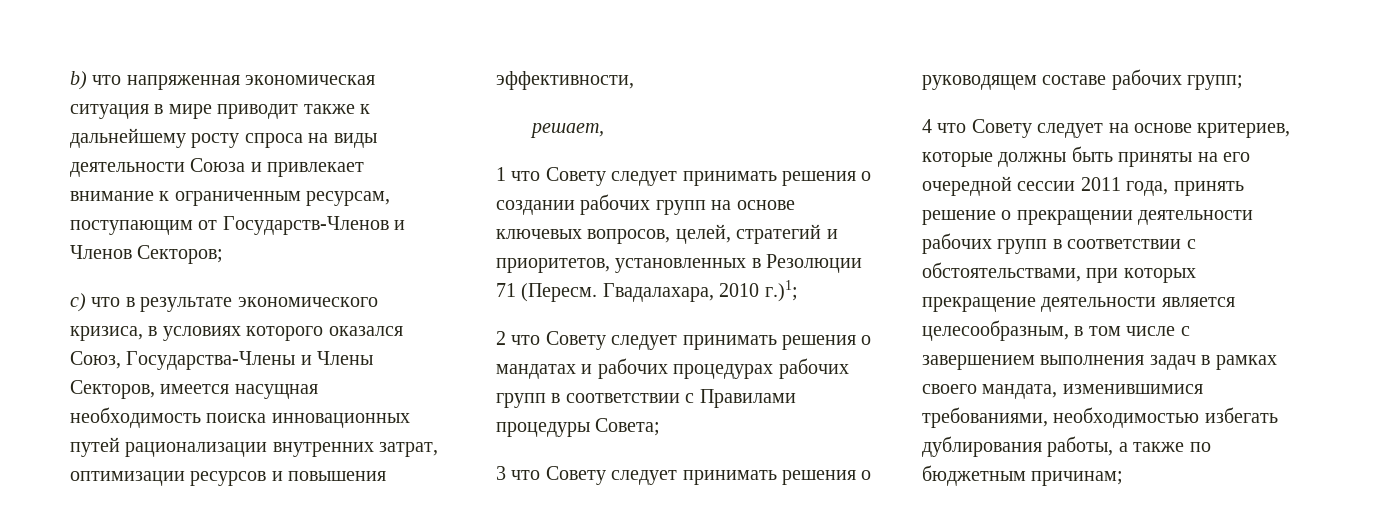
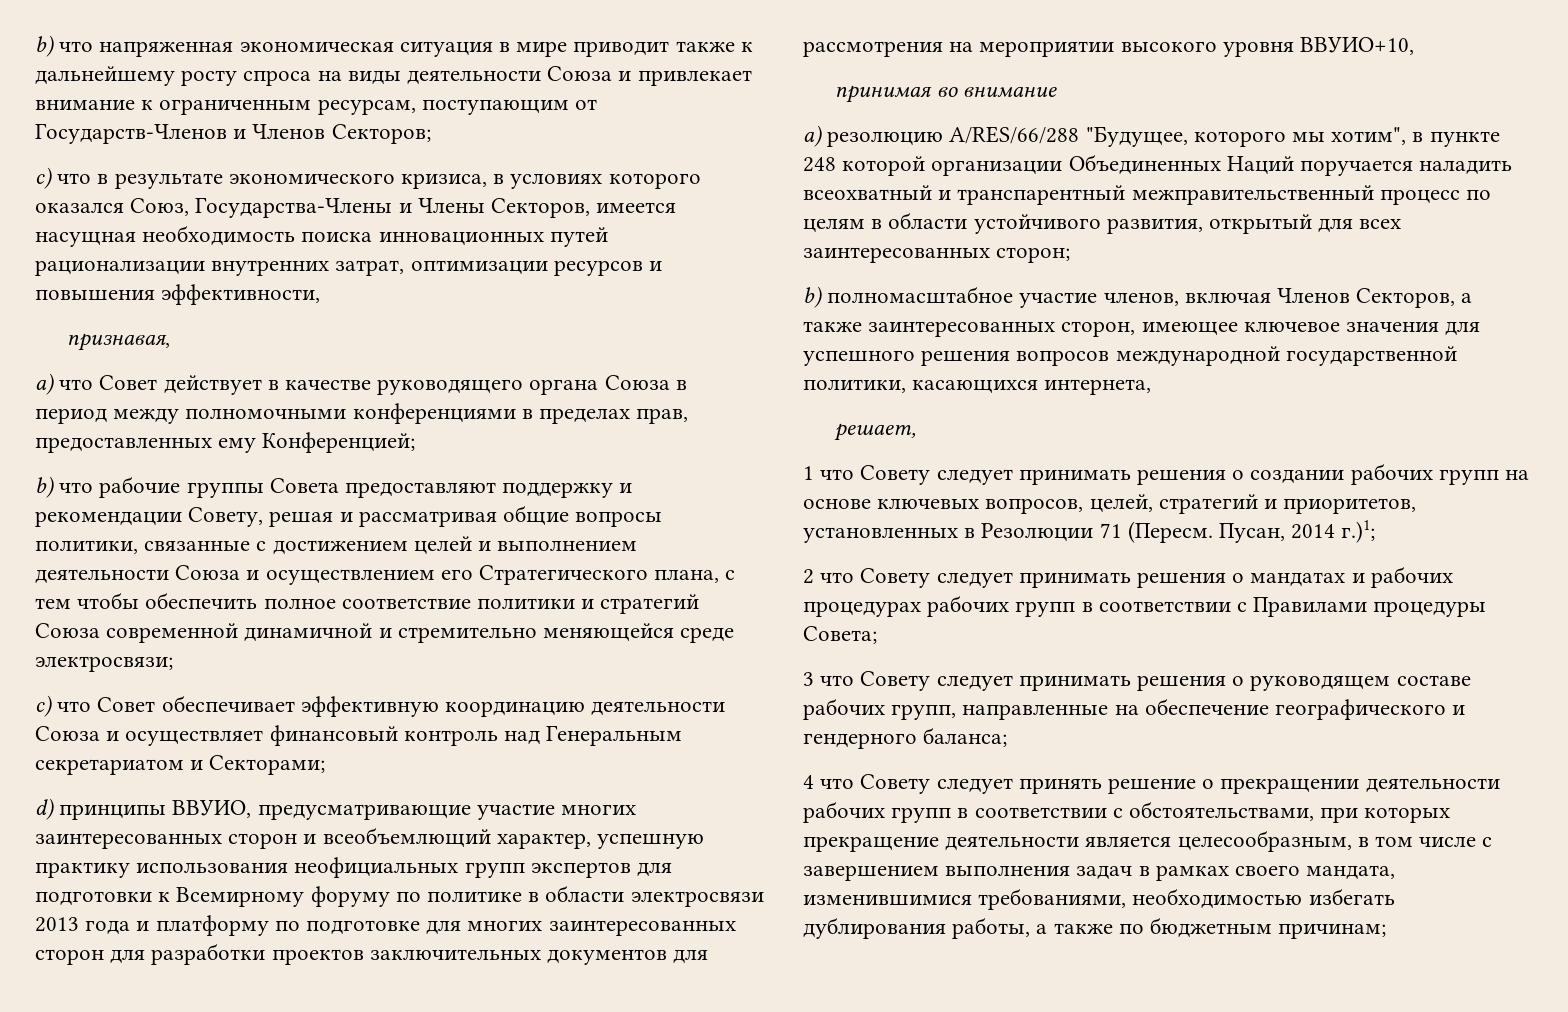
(634, 80) none -> [67,333,171,351] [35,373,687,395] [35,403,689,424] [35,432,416,453] [35,476,633,498] [35,505,663,527] [35,536,638,555] [35,565,736,585] [35,592,700,614] [35,623,735,643] [35,656,173,672] [35,695,726,717] [35,725,683,746] [35,755,326,775] [35,798,637,820] [35,827,705,849] [35,857,673,878] [35,885,764,907] [35,915,736,936] [35,943,709,965] [803,37,1415,57] [835,85,1057,103] [803,125,1500,147] [803,154,1513,176] [803,185,1492,205] [803,212,1402,234] [803,247,1071,263] [803,286,1473,308] [803,321,1481,337] [803,346,1457,366] [803,379,1152,395] // признавая, // a) что Совет действует в качестве руководящего органа Союза в период между полномочными конференциями в пределах прав, предоставленных ему Конференцией; // b) что рабочие группы Совета предоставляют поддержку и рекомендации Совету, решая и рассматривая общие вопросы политики, связанные с достижением целей и выполнением деятельности Союза и осуществлением его Стратегического плана, с тем чтобы обеспечить полное соответствие политики и стратегий Союза современной динамичной и стремительно меняющейся среде электросвязи; // c) что Совет обеспечивает эффективную координацию деятельности Союза и осуществляет финансовый контроль над Генеральным секретариатом и Секторами; // d) принципы ВВУИО, предусматривающие участие многих заинтересованных сторон и всеобъемлющий характер, успешную практику использования неофициальных групп экспертов для подготовки к Всемирному форуму по политике в области электросвязи 2013 года и платформу по подготовке для многих заинтересованных сторон для разработки проектов заключительных документов для рассмотрения на мероприятии высокого уровня ВВУИО+10, // принимая во внимание // a) резолюцию A/RES/66/288 "Будущее, которого мы хотим", в пункте 248 которой организации Объединенных Наций поручается наладить всеохватный и транспарентный межправительственный процесс по целям в области устойчивого развития, открытый для всех заинтересованных сторон; // b) полномасштабное участие членов, включая Членов Секторов, а также заинтересованных сторон, имеющее ключевое значения для успешного решения вопросов международной государственной политики, касающихся интернета,
[602,283,760,302] Гвадалахара, 2010 -> [1219,523,1336,543] Пусан, 2014
[1187,75,1244,90] [922,119,1291,138] [922,146,1250,167] [922,176,1169,196] групп; // 4 что Совету следует на основе критериев, которые должны быть приняты на его очередной сессии 2011 года, -> [891,698,1466,720] [803,727,1008,749] [803,774,1013,794] групп, направленные на обеспечение географического и гендерного баланса; // 4 что Совету следует

